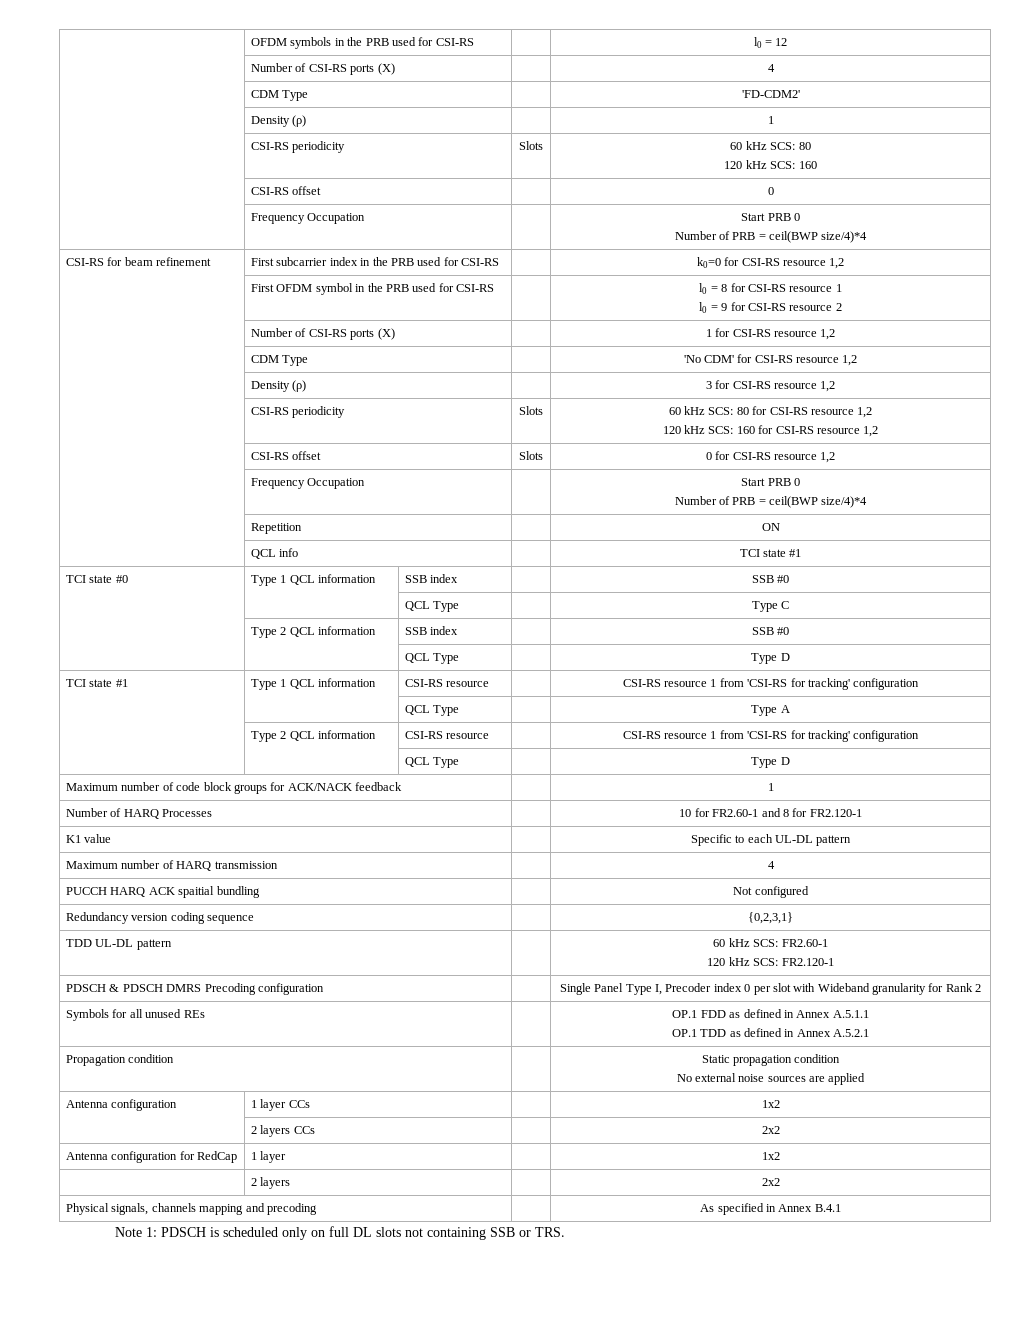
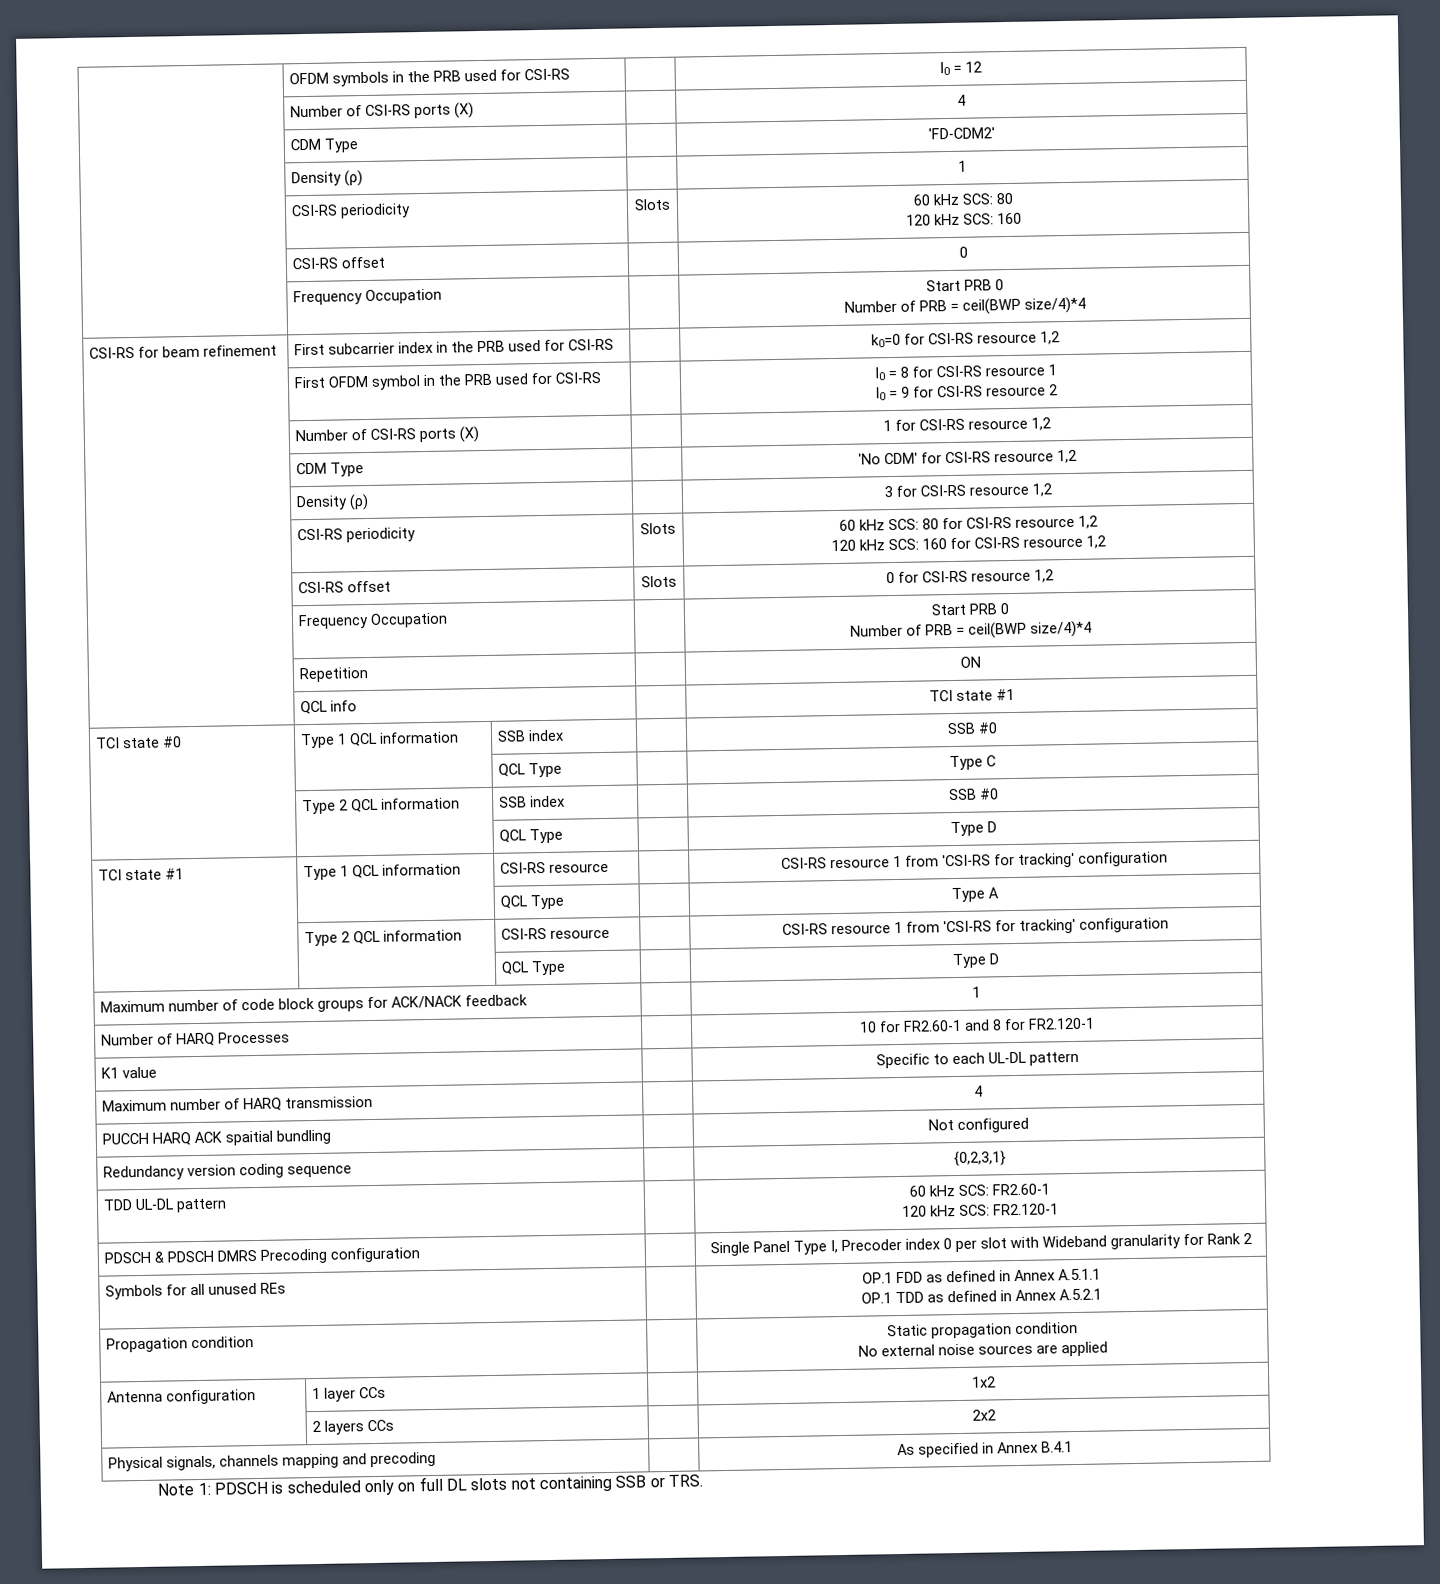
[66,1151,238,1163] [251,1151,287,1163] [761,1152,780,1160] [251,1177,291,1189] [761,1178,780,1186] // Antenna configuration for RedCap | 1 layer | | 1x2 // | 2 layers | | 2x2 -> (996, 1415) none

